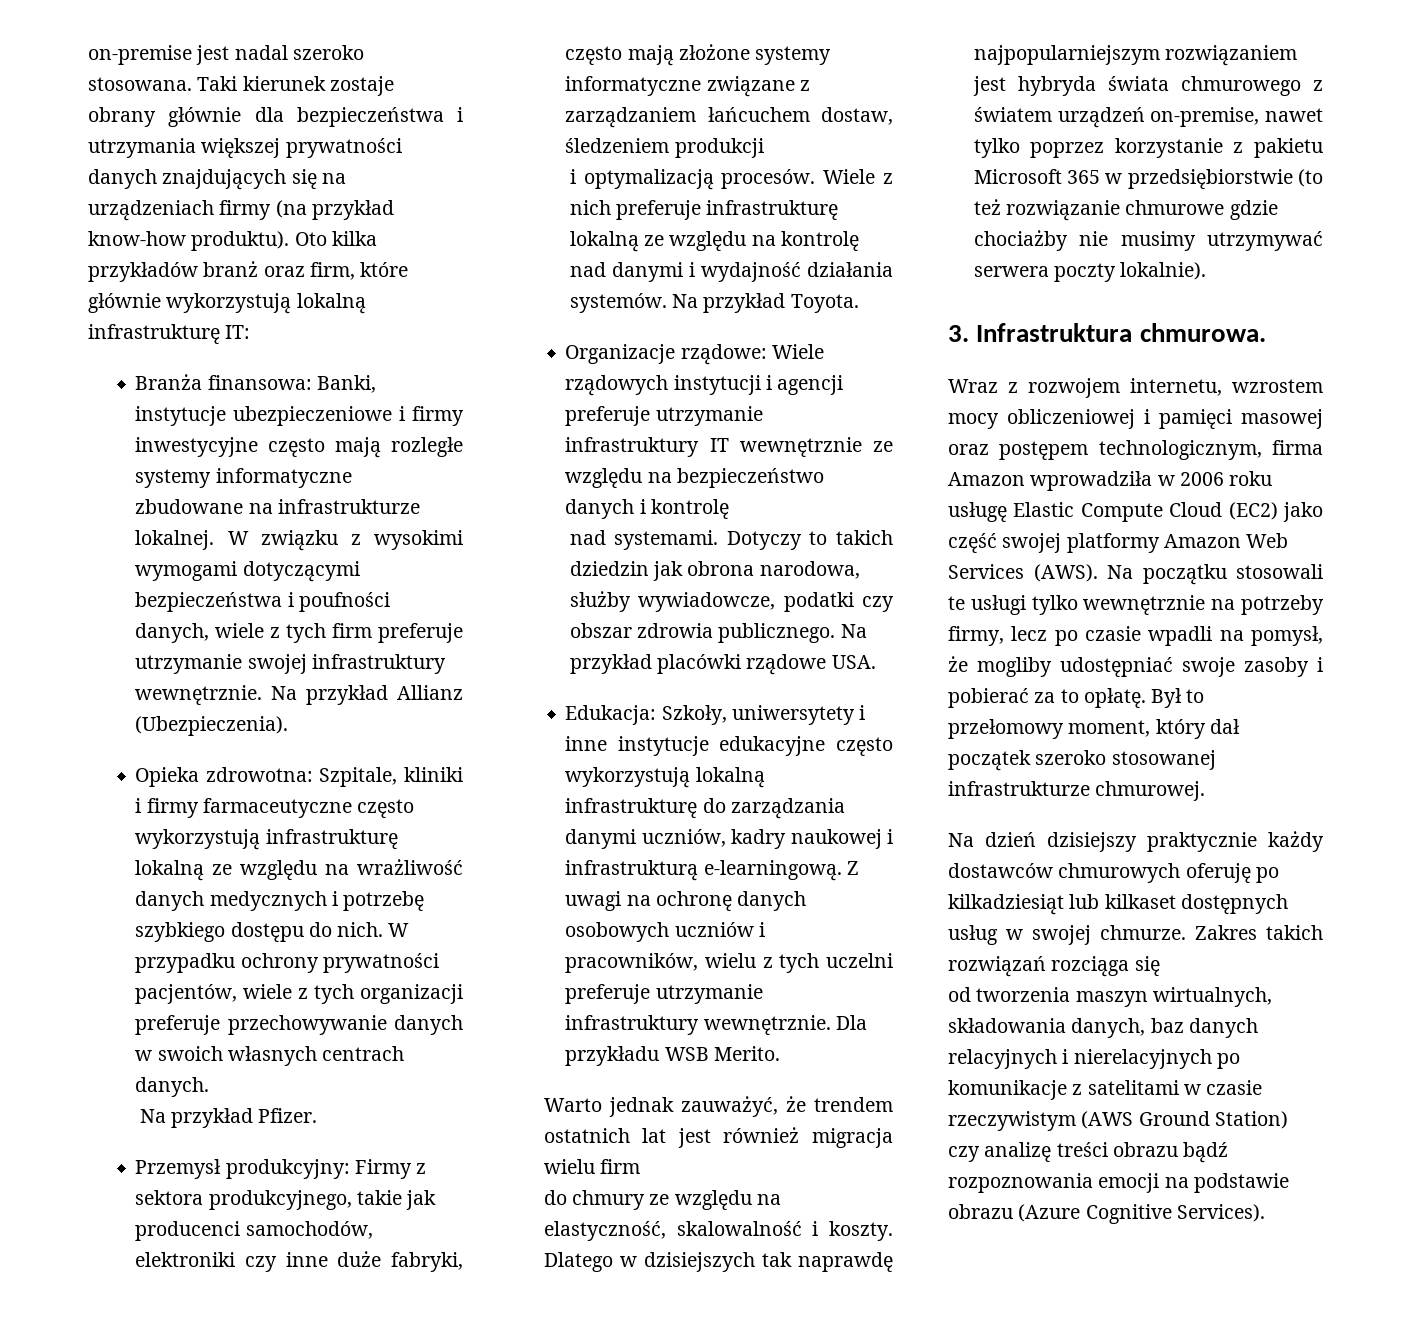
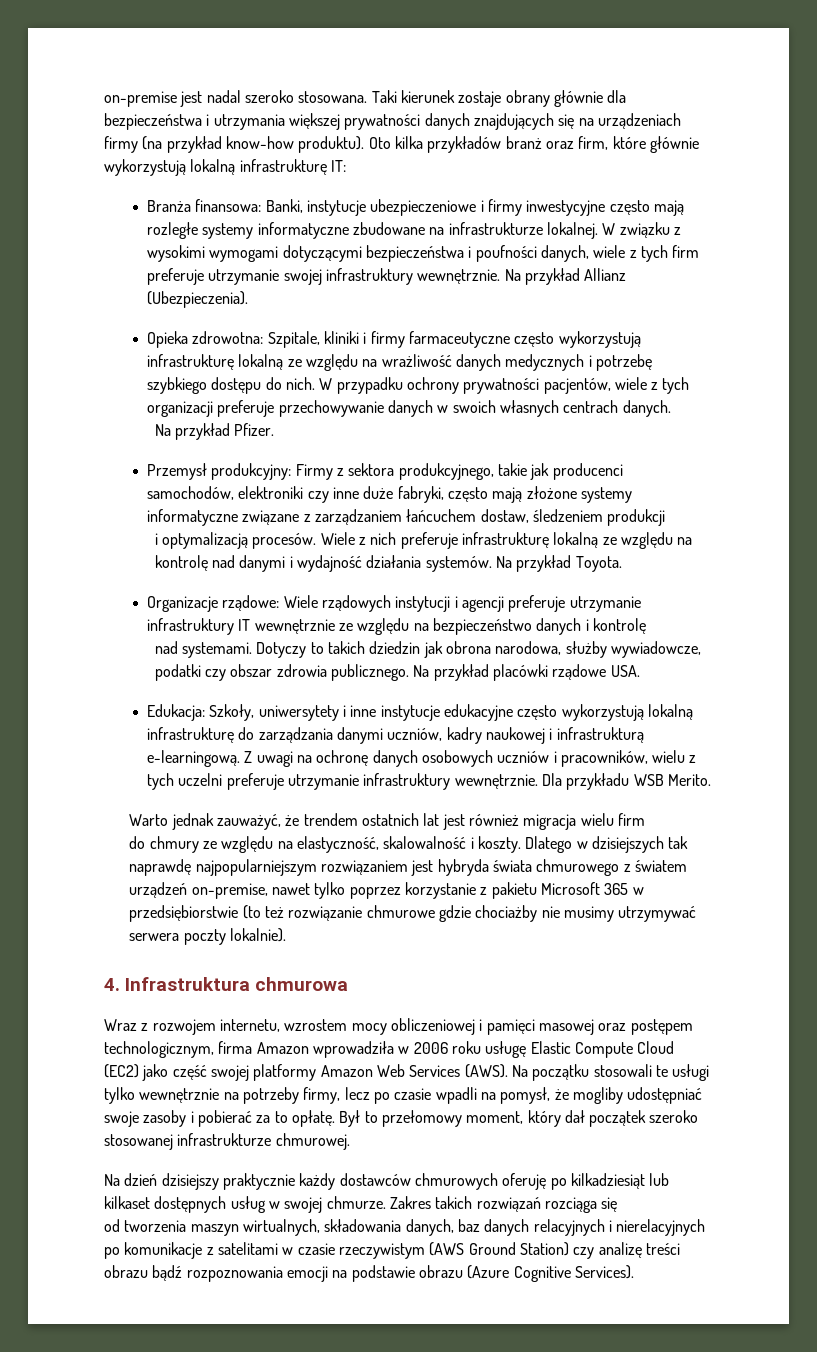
[948,323,1266,342] 3. Infrastruktura chmurowa. -> [104,977,349,991] 4. Infrastruktura chmurowa

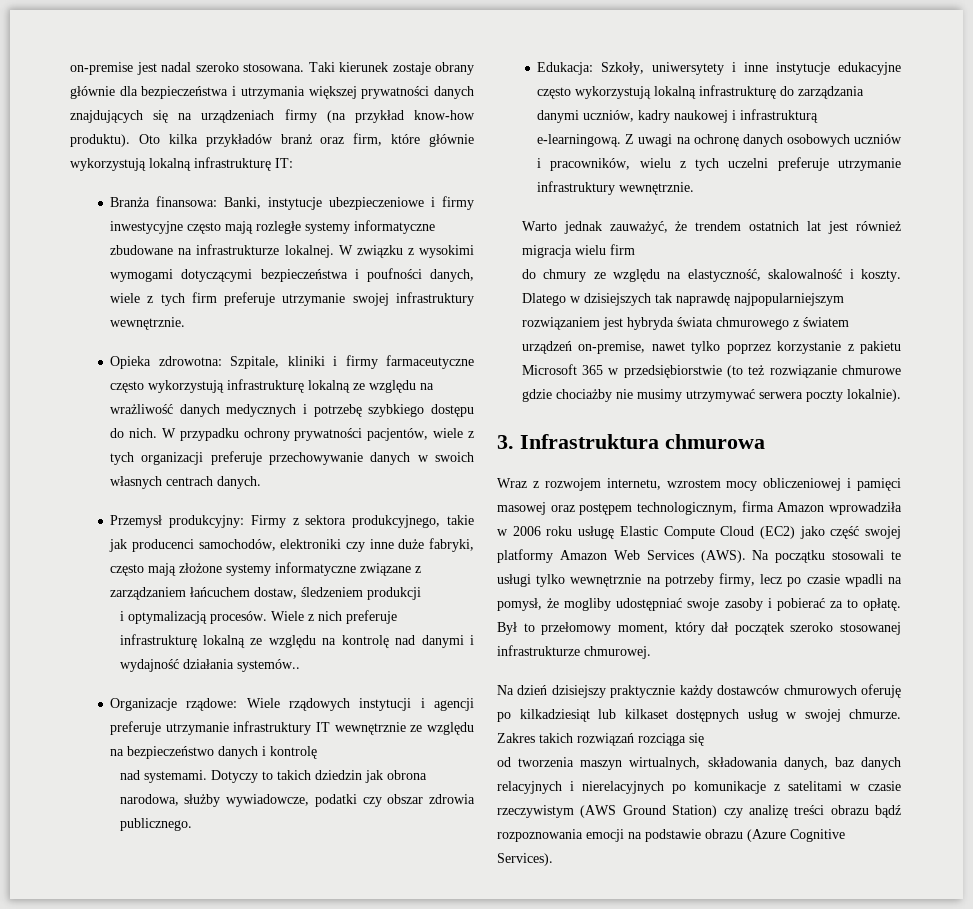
[504,268,627,285] [146,291,248,308] Na przykład Allianz (Ubezpieczenia). -> (186, 323) none
[154,423,275,440] // Na przykład Pfizer. -> (262, 482) none
[425,555,622,572] systemów. Na przykład Toyota. -> [236,659,300,672] systemów..
[413,664,640,681] Na przykład placówki rządowe USA. -> (192, 824) none
[541,773,711,790] Dla przykładu WSB Merito. -> (695, 188) none
[104,978,120,991] 4. -> [497,435,514,449] 3.

